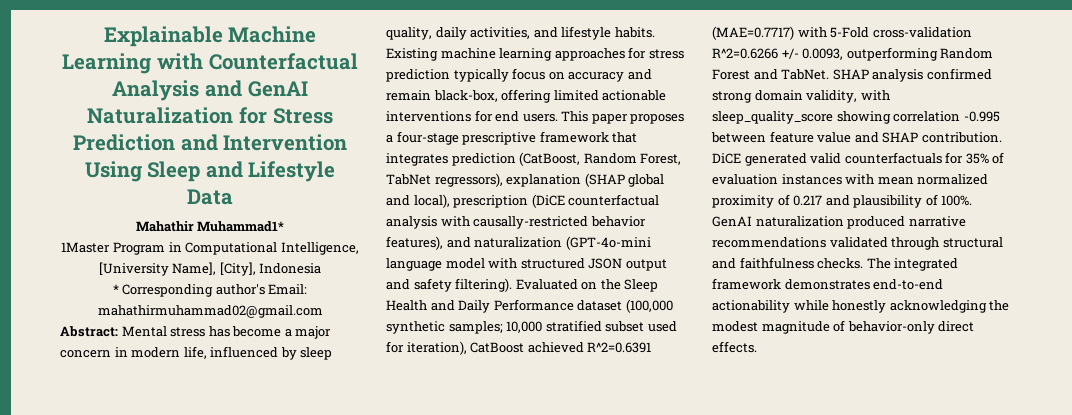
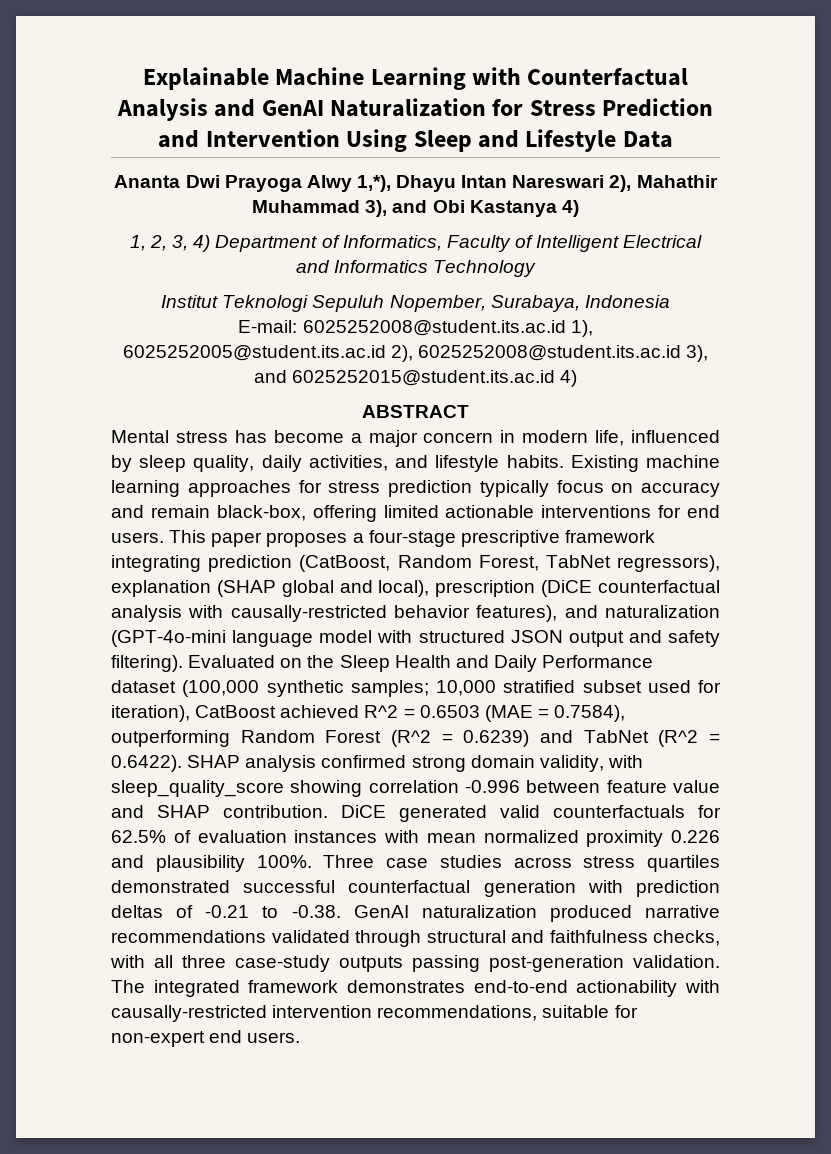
[135,221,285,232] [61,242,359,255] [98,262,322,276] [112,284,308,297] [97,305,323,318] [60,326,118,337] Mahathir Muhammad1* // 1Master Program in Computational Intelligence, [University Name], [City], Indonesia // * Corresponding author's Email: mahathirmuhammad02@gmail.com // Abstract: -> [114,175,718,192] [252,200,579,217] [129,235,703,252] [295,260,537,277] [161,295,670,312] [238,320,593,337] [122,345,709,362] [253,370,578,387] [362,405,469,418] Ananta Dwi Prayoga Alwy 1,*), Dhayu Intan Nareswari 2), Mahathir Muhammad 3), and Obi Kastanya 4) // 1, 2, 3, 4) Department of Informatics, Faculty of Intelligent Electrical and Informatics Technology // Institut Teknologi Sepuluh Nopember, Surabaya, Indonesia // E-mail: 6025252008@student.its.ac.id 1), 6025252005@student.its.ac.id 2), 6025252008@student.its.ac.id 3), and 6025252015@student.its.ac.id 4) // ABSTRACT //
[612,132,638,143] [386,153,448,166] that integrates -> [111,555,201,572] integrating
[587,342,652,353] [712,26,972,40] [712,47,994,61] [712,69,830,80] R^2=0.6391 (MAE=0.7717) with 5-Fold cross-validation R^2=0.6266 +/- 0.0093, outperforming Random Forest and TabNet. -> [364,705,626,722] [111,730,720,747] [111,755,182,772] R^2 = 0.6503 (MAE = 0.7584), outperforming Random Forest (R^2 = 0.6239) and TabNet (R^2 = 0.6422).
[963,111,1000,122] -0.995 -> [465,780,520,793] -0.996
[965,153,989,164] 35% -> [111,830,166,843] 62.5%
[777,194,973,208] of 0.217 and plausibility of 100%. -> [671,830,720,843] [111,855,720,872] [111,880,720,897] [111,905,341,918] 0.226 and plausibility 100%. Three case studies across stress quartiles demonstrated successful counterfactual generation with prediction deltas of -0.21 to -0.38.
[817,258,864,269] checks. -> [653,930,720,946] [110,955,720,972] checks, with all three case-study outputs passing post-generation validation.
[793,300,1010,313] [712,320,975,334] [712,341,757,353] while honestly acknowledging the modest magnitude of behavior-only direct effects. -> [685,980,721,993] [111,1005,638,1022] [111,1030,301,1047] with causally-restricted intervention recommendations, suitable for non-expert end users.

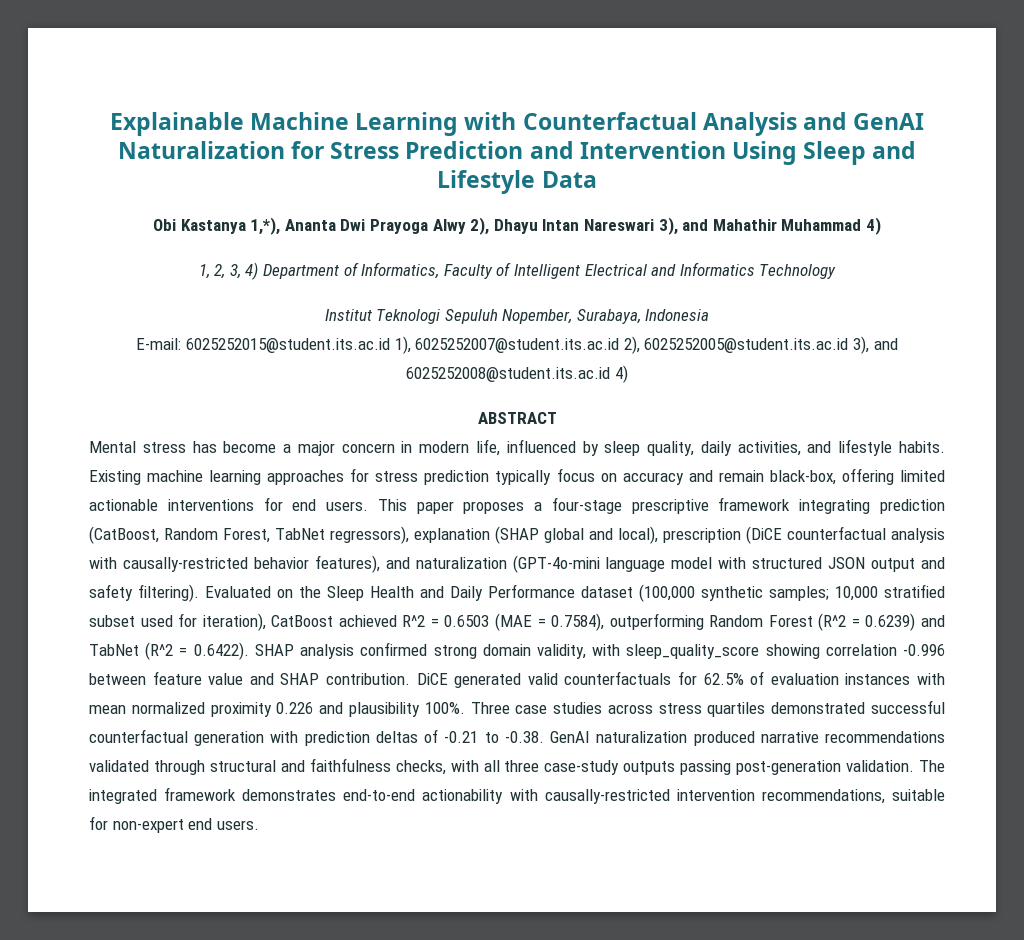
(673, 139) none -> [153,217,281,235] Obi Kastanya 1,*),
[356,175,391,192] 1,*), -> [470,217,490,235] 2),
[609,175,718,192] [252,200,557,217] 2), Mahathir Muhammad 3), and Obi Kastanya -> [658,217,862,235] 3), and Mahathir Muhammad
[302,320,593,337] [122,345,709,362] [253,370,555,386] 6025252008@student.its.ac.id 1), 6025252005@student.its.ac.id 2), 6025252008@student.its.ac.id 3), and 6025252015@student.its.ac.id -> [186,336,898,354] [406,367,611,382] 6025252015@student.its.ac.id 1), 6025252007@student.its.ac.id 2), 6025252005@student.its.ac.id 3), and 6025252008@student.its.ac.id

